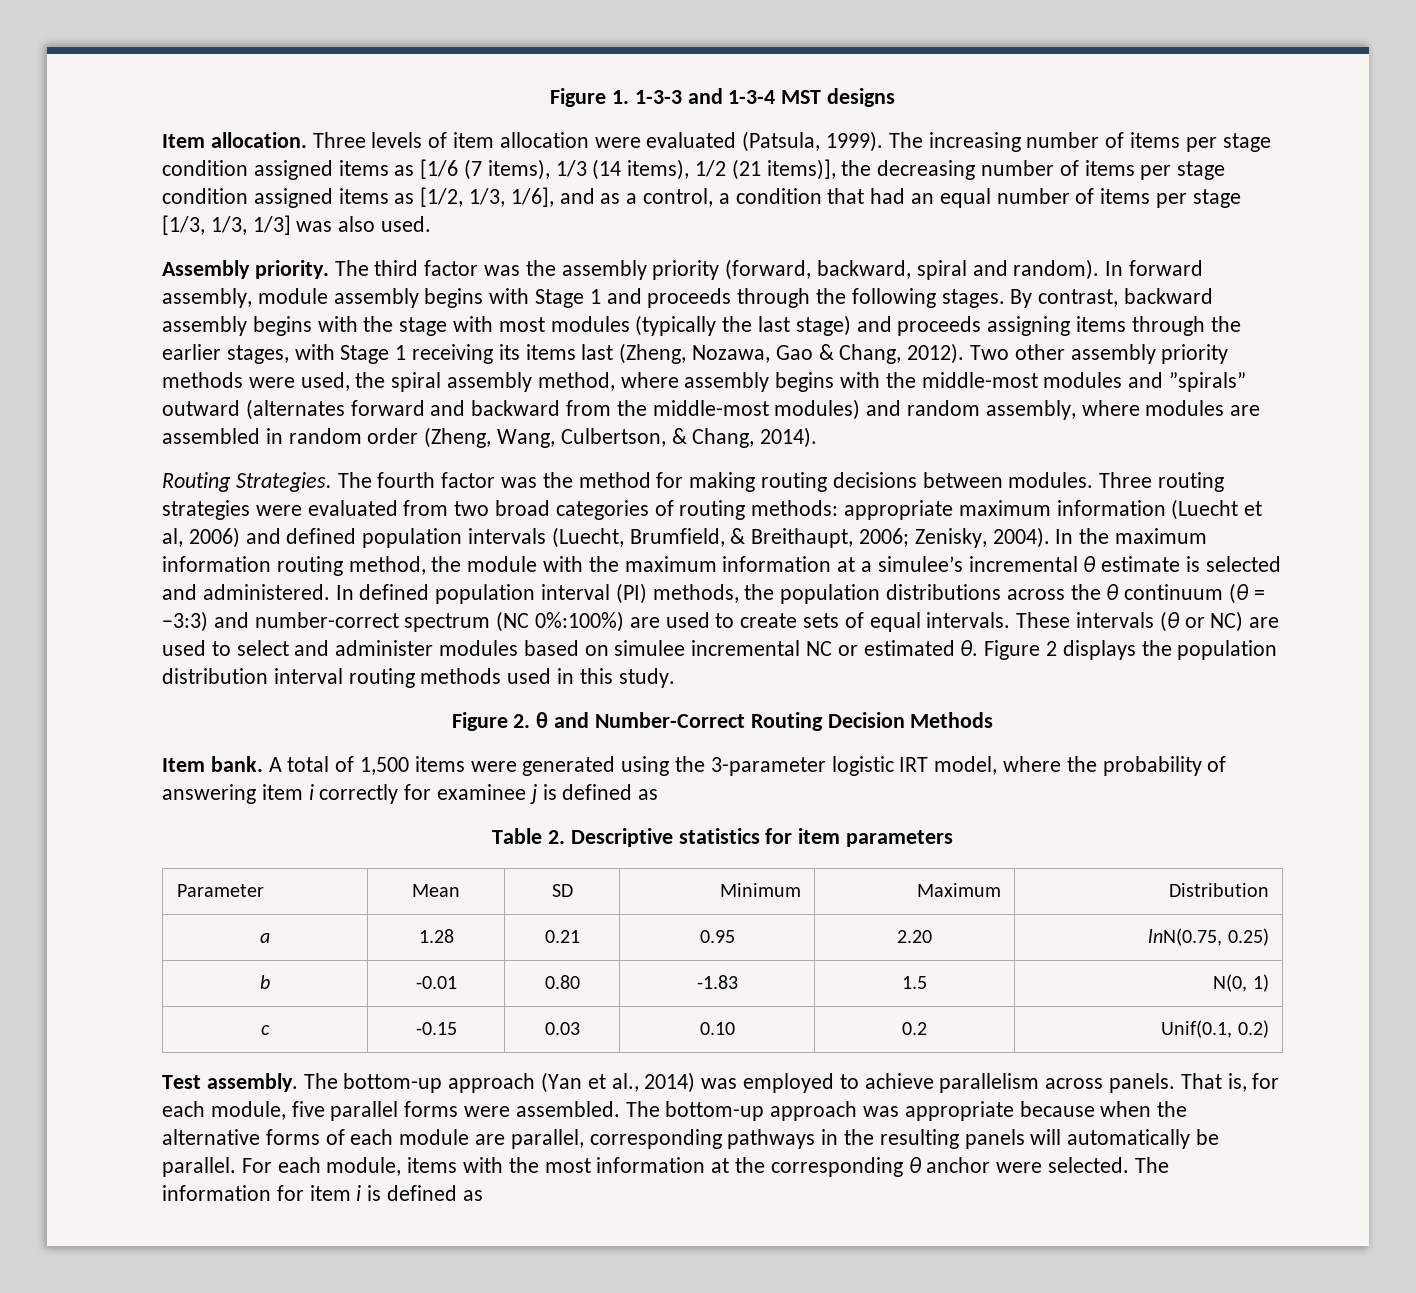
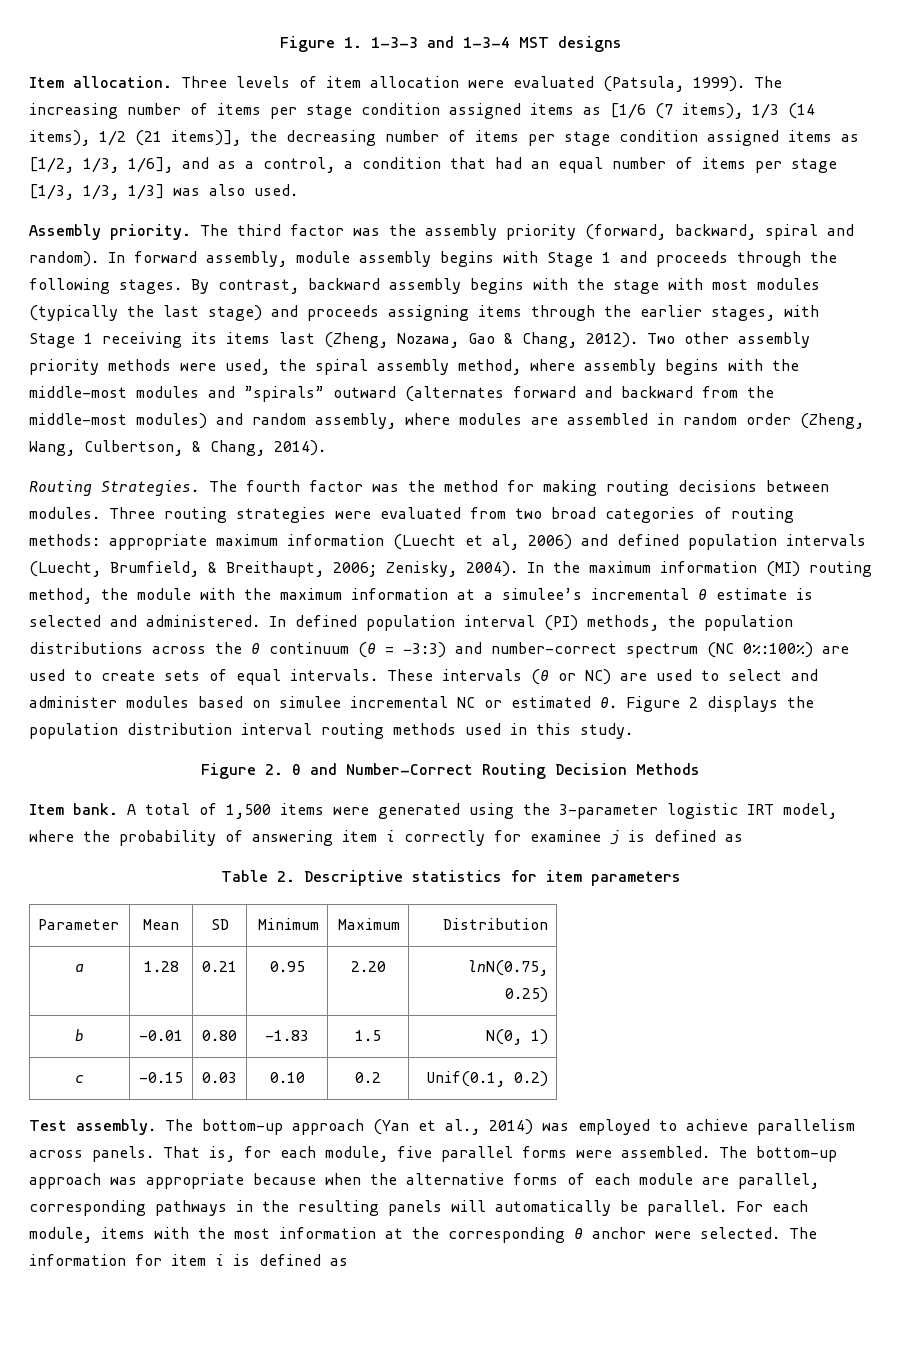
(271, 564) none -> [766,561,800,577] (MI)

